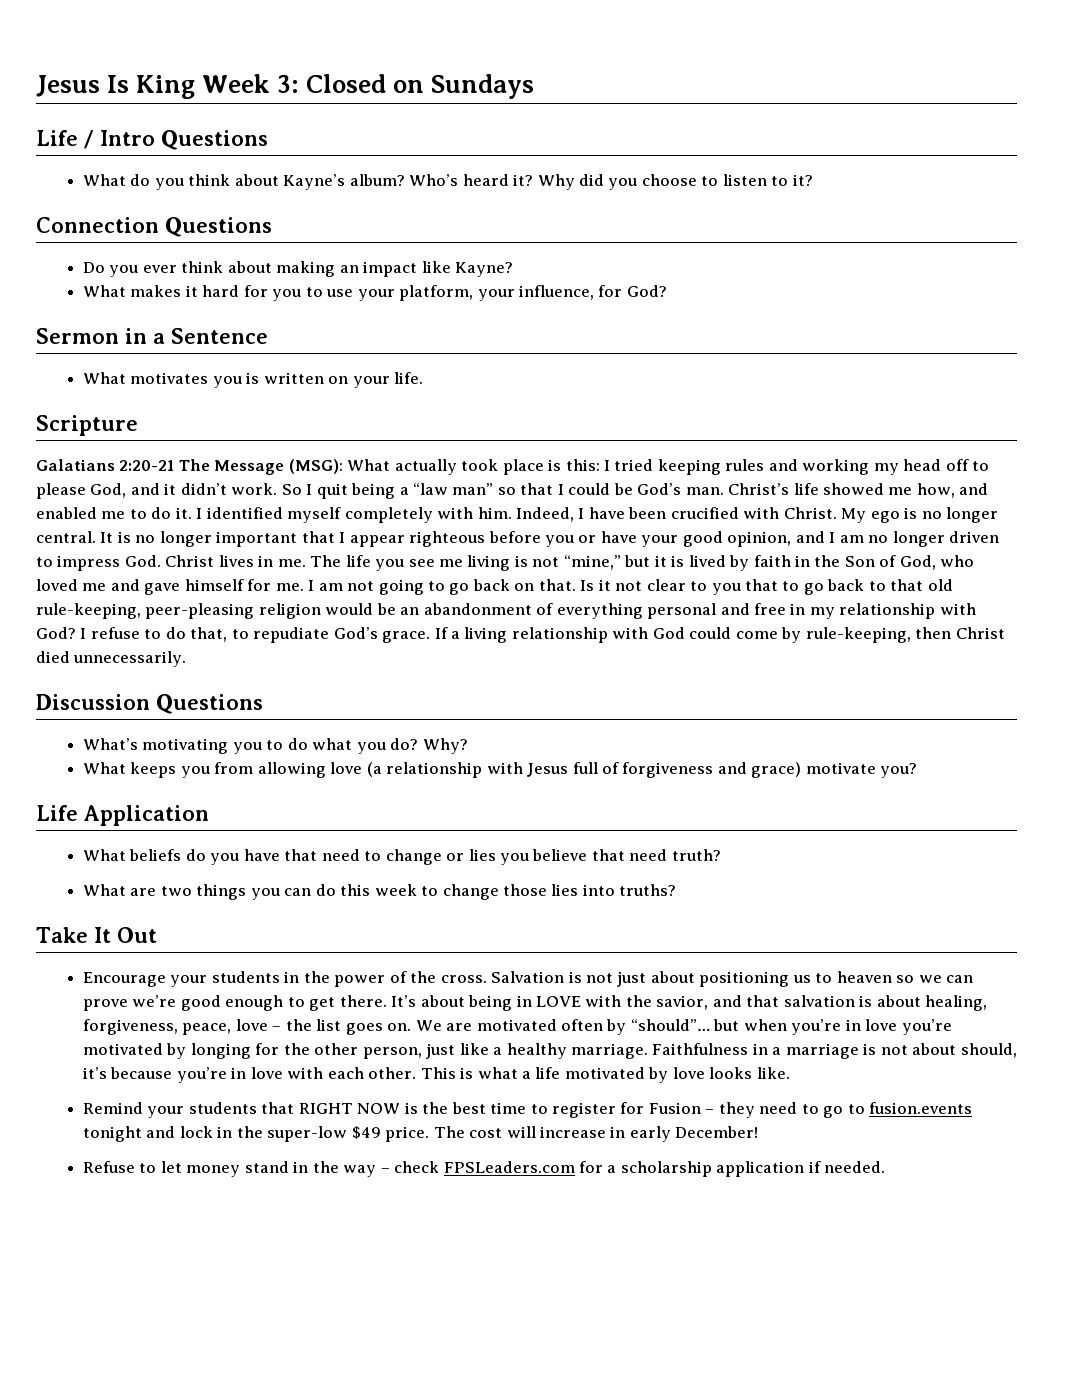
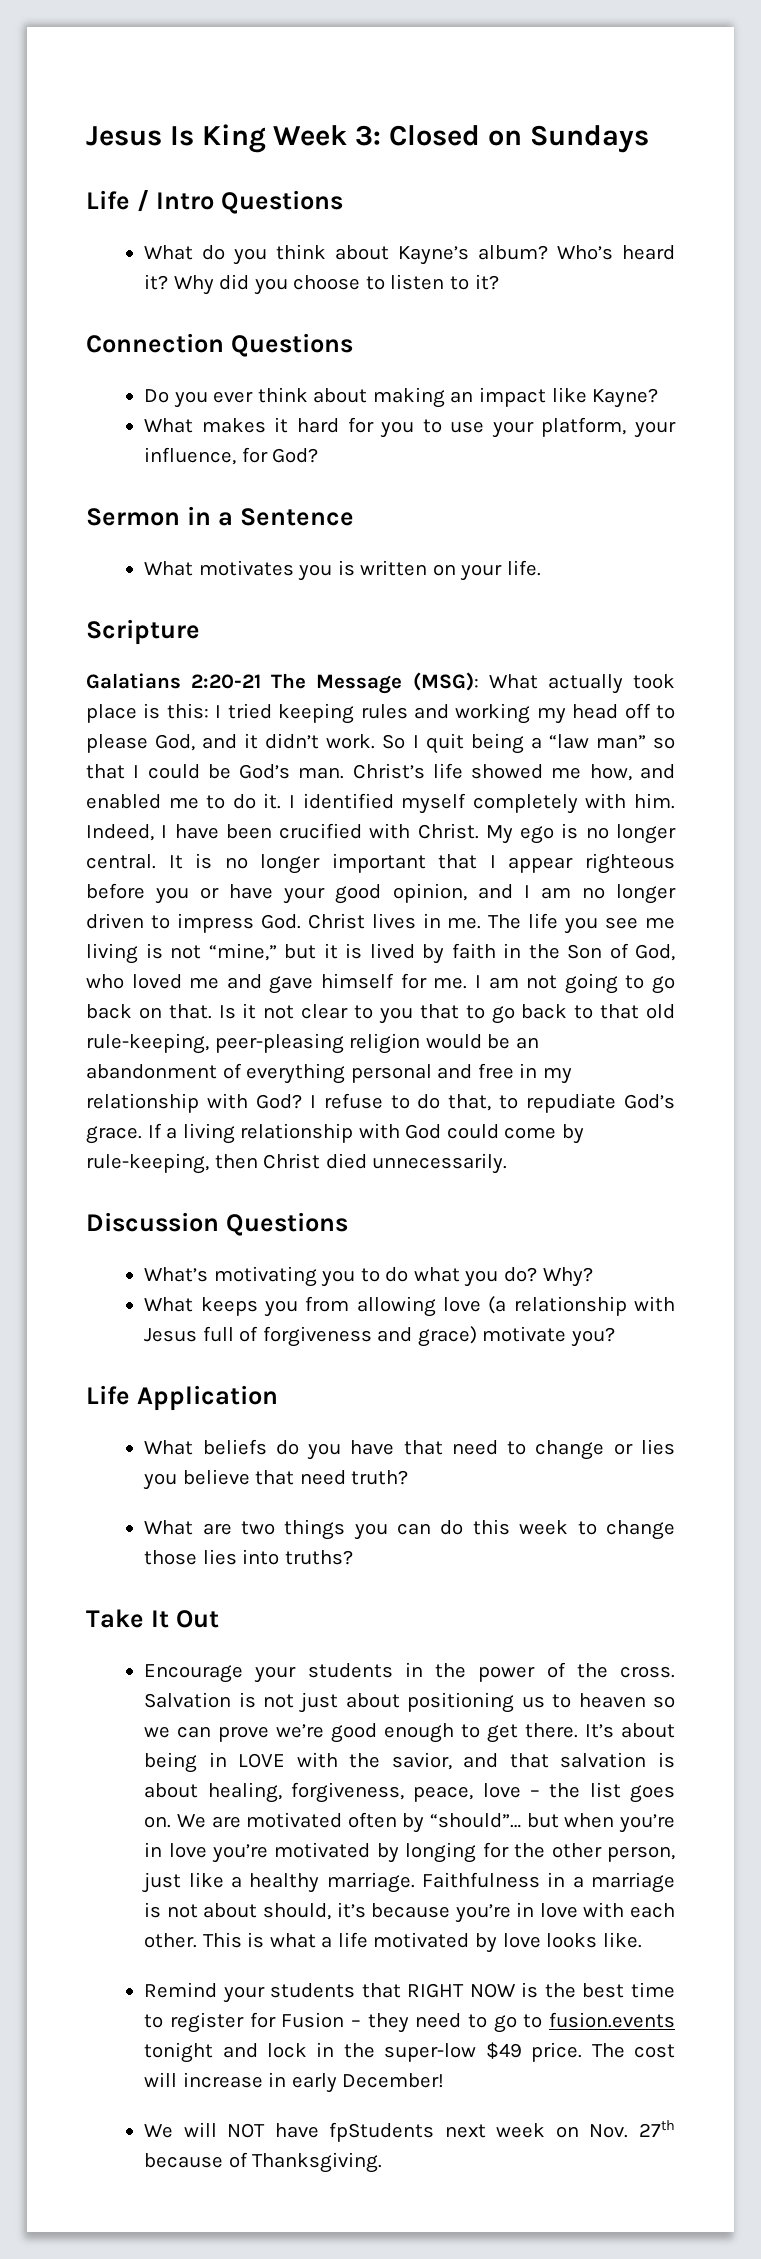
[82,1161,886,1177] Refuse to let money stand in the way – check FPSLeaders.com for a scholarship application if needed. -> [144,2120,676,2142] [144,2152,383,2173] We will NOT have fpStudents next week on Nov. 27th because of Thanksgiving.

